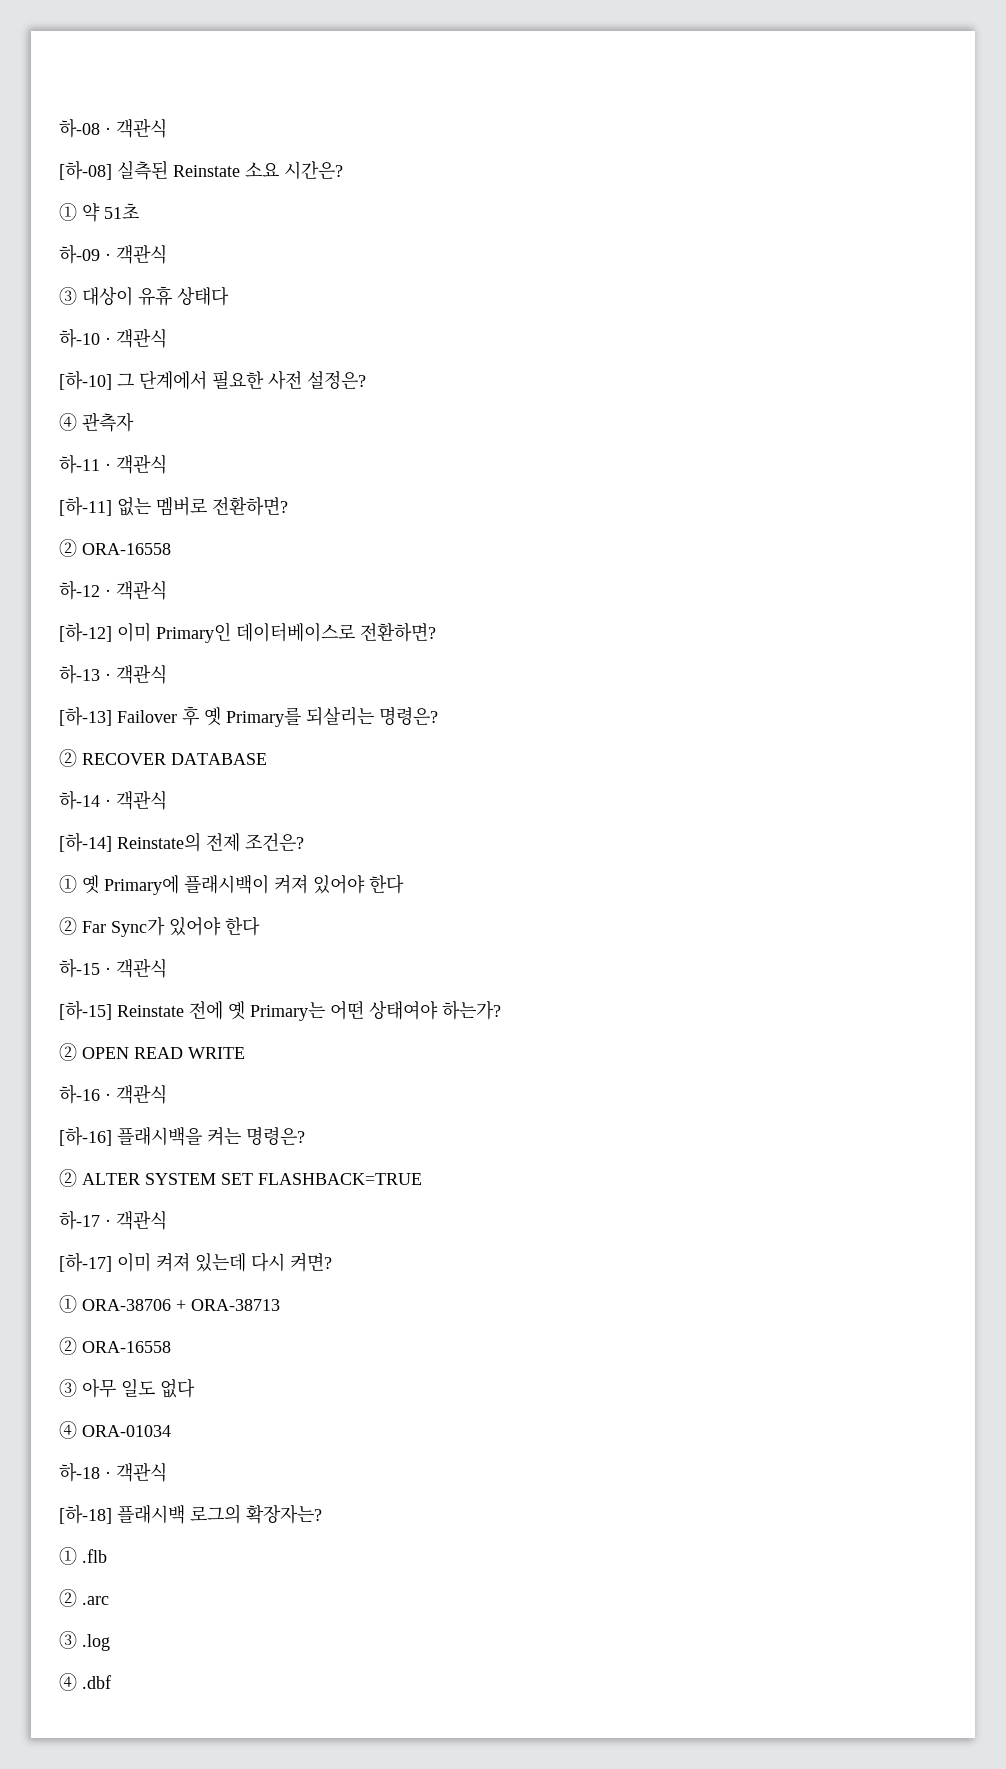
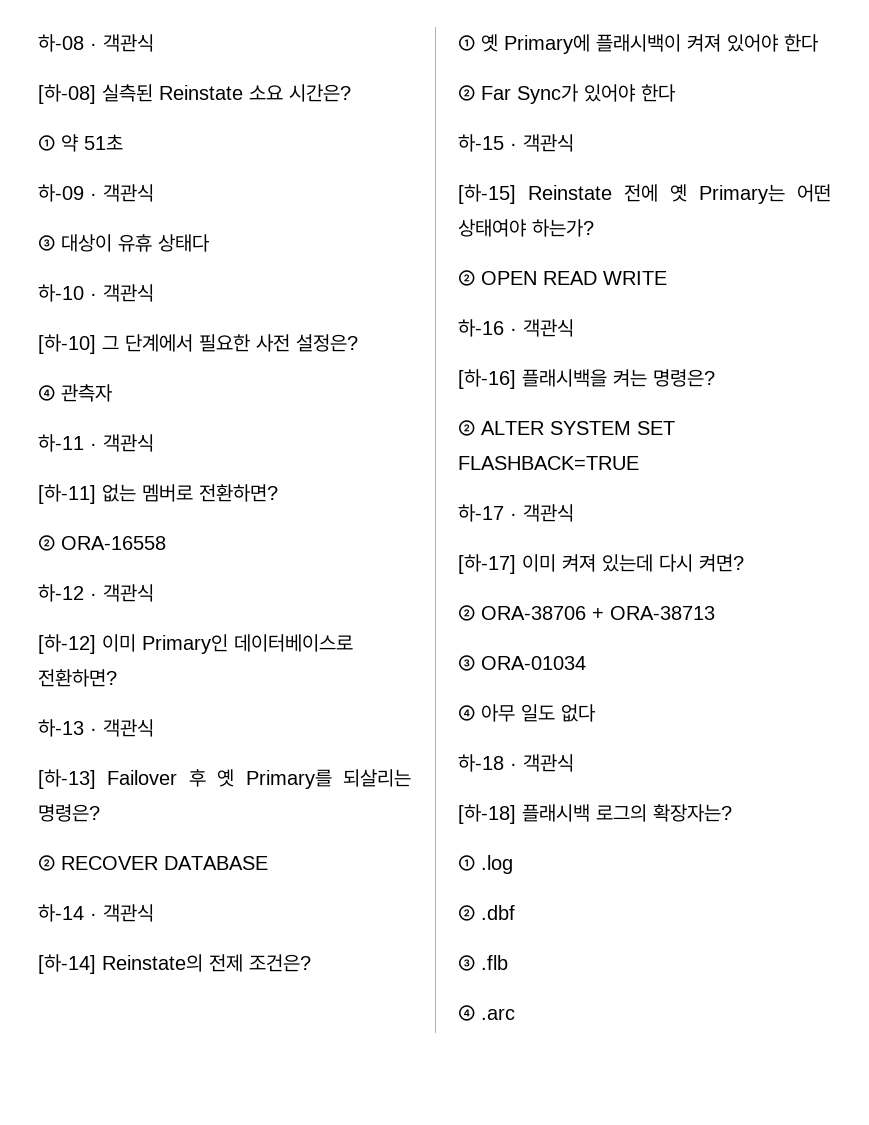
[59,1295,77,1313] ① -> [458,605,475,621] ②
[59,1337,171,1355] [59,1379,77,1397] ② ORA-16558 // ③ -> [458,655,586,671] [458,705,475,721] ③ ORA-01034 // ④
[59,1421,171,1439] // ④ ORA-01034 -> (596, 713) none
(77, 1556) none -> [481,855,513,874] [458,905,515,921] [458,955,475,971] .log // ② .dbf // ③
[59,1589,77,1607] ② -> [458,1005,475,1021] ④
[59,1631,110,1651] [59,1673,111,1691] // ③ .log // ④ .dbf -> (515, 1014) none

